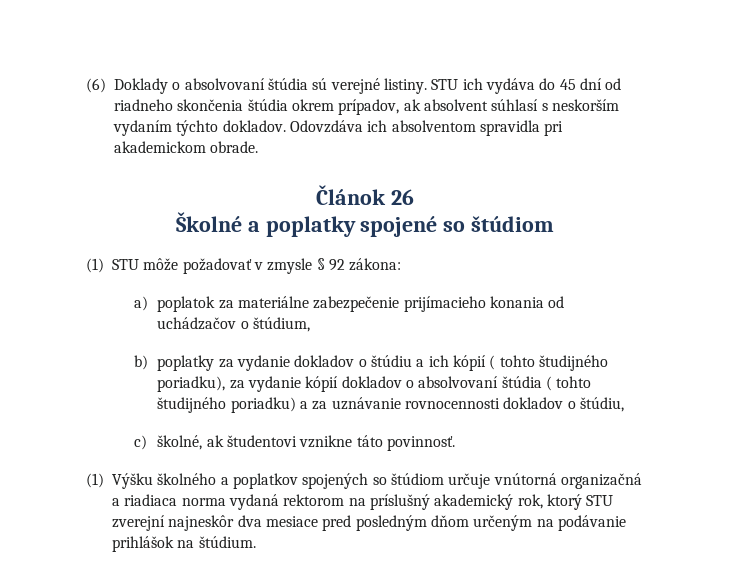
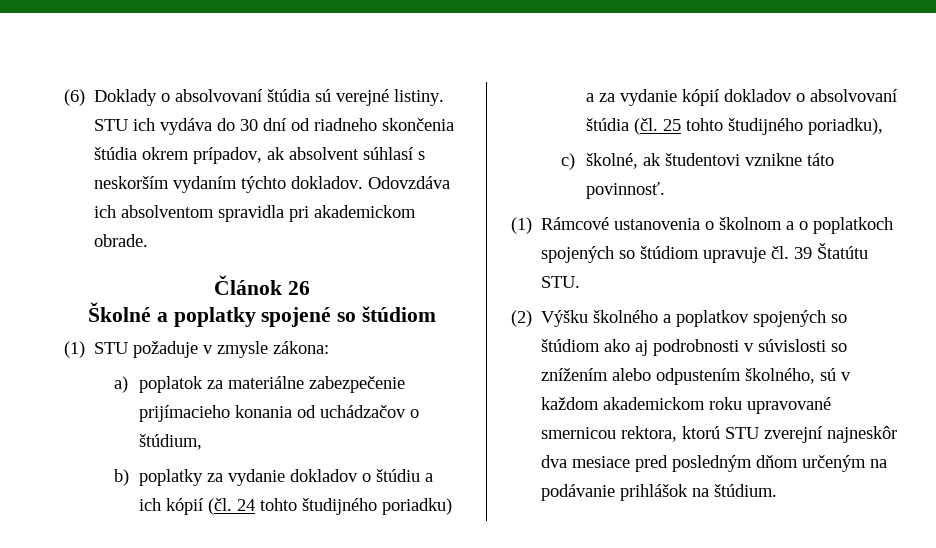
[559,79,576,90] 45 -> [240,119,259,131] 30
[143,258,345,274] môže požadovať v zmysle § 92 -> [133,341,269,358] požaduje v zmysle
[489,355,608,371] [157,376,226,392] ( tohto študijného poriadku), -> [208,498,453,515] [586,93,595,102] (čl. 24 tohto študijného poriadku) a
[545,376,592,391] [157,397,624,413] ( tohto študijného poriadku) a za uznávanie rovnocennosti dokladov o štúdiu, -> [634,118,884,135] (čl. 25 tohto študijného poriadku),
(104, 480) none -> [541,217,894,234] [541,243,869,263] [541,276,581,288] [511,310,532,327] Rámcové ustanovenia o školnom a o poplatkoch spojených so štúdiom upravuje čl. 39 Štatútu STU. // (2)
[448,473,642,489] [112,494,582,510] určuje vnútorná organizačná a riadiaca norma vydaná rektorom na príslušný akademický rok, ktorý -> [604,339,848,356] [541,368,852,385] [541,397,832,414] [541,426,721,442] ako aj podrobnosti v súvislosti so znížením alebo odpustením školného, sú v každom akademickom roku upravované smernicou rektora, ktorú

